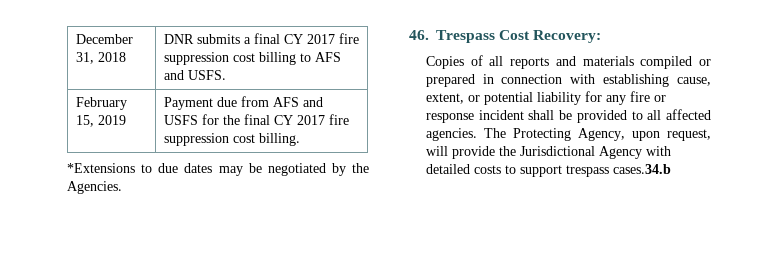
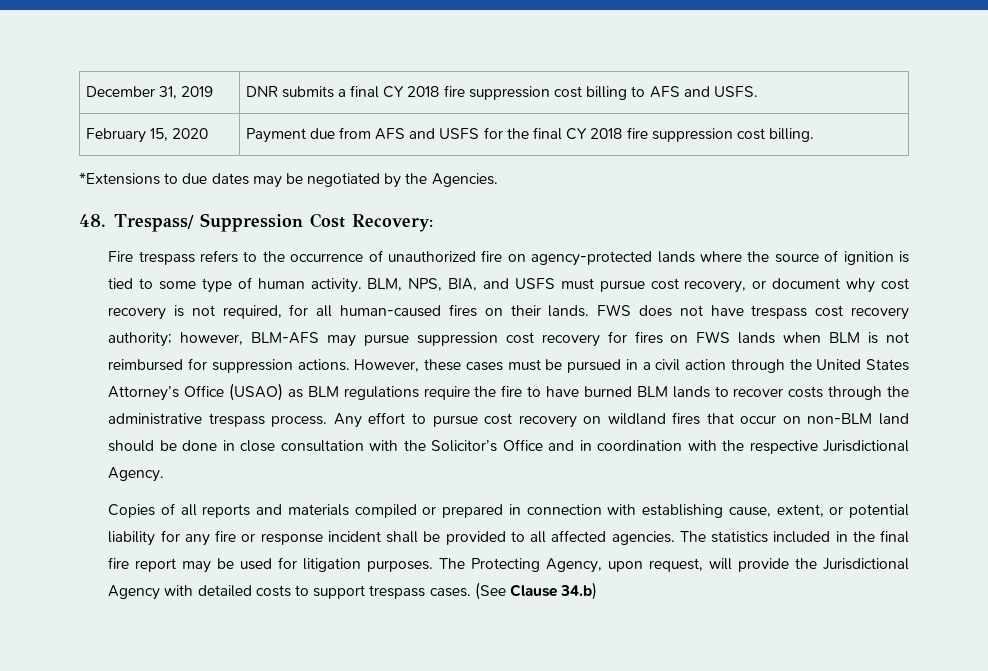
[97,52,126,62] 2018 -> [180,86,213,97] 2019
[306,34,335,44] 2017 -> [407,86,440,97] 2018
[97,115,126,125] 2019 -> [171,128,208,139] 2020
[296,115,325,125] 2017 -> [590,128,623,139] 2018
[409,30,495,43] 46. Trespass -> [79,213,303,232] 48. Trespass/ Suppression
(602, 36) none -> [108,250,910,266] [108,277,909,293] [108,304,909,320] [108,331,909,347] [108,358,910,373] [108,383,909,401] [108,412,909,428] [108,439,909,454] [108,467,165,482] // Fire trespass refers to the occurrence of unauthorized fire on agency-protected lands where the source of ignition is tied to some type of human activity. BLM, NPS, BIA, and USFS must pursue cost recovery, or document why cost recovery is not required, for all human-caused fires on their lands. FWS does not have trespass cost recovery authority; however, BLM-AFS may pursue suppression cost recovery for fires on FWS lands when BLM is not reimbursed for suppression actions. However, these cases must be pursued in a civil action through the United States Attorney’s Office (USAO) as BLM regulations require the fire to have burned BLM lands to recover costs through the administrative trespass process. Any effort to pursue cost recovery on wildland fires that occur on non-BLM land should be done in close consultation with the Solicitor’s Office and in coordination with the respective Jurisdictional Agency.
(506, 133) none -> [710,530,909,543] [108,557,466,573] statistics included in the final fire report may be used for litigation purposes. The
[612,164,671,174] cases.34.b -> [429,582,598,600] cases. (See Clause 34.b)

